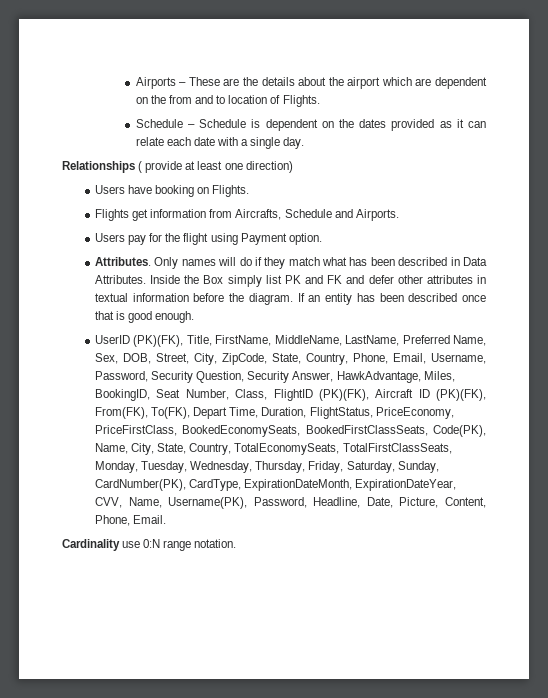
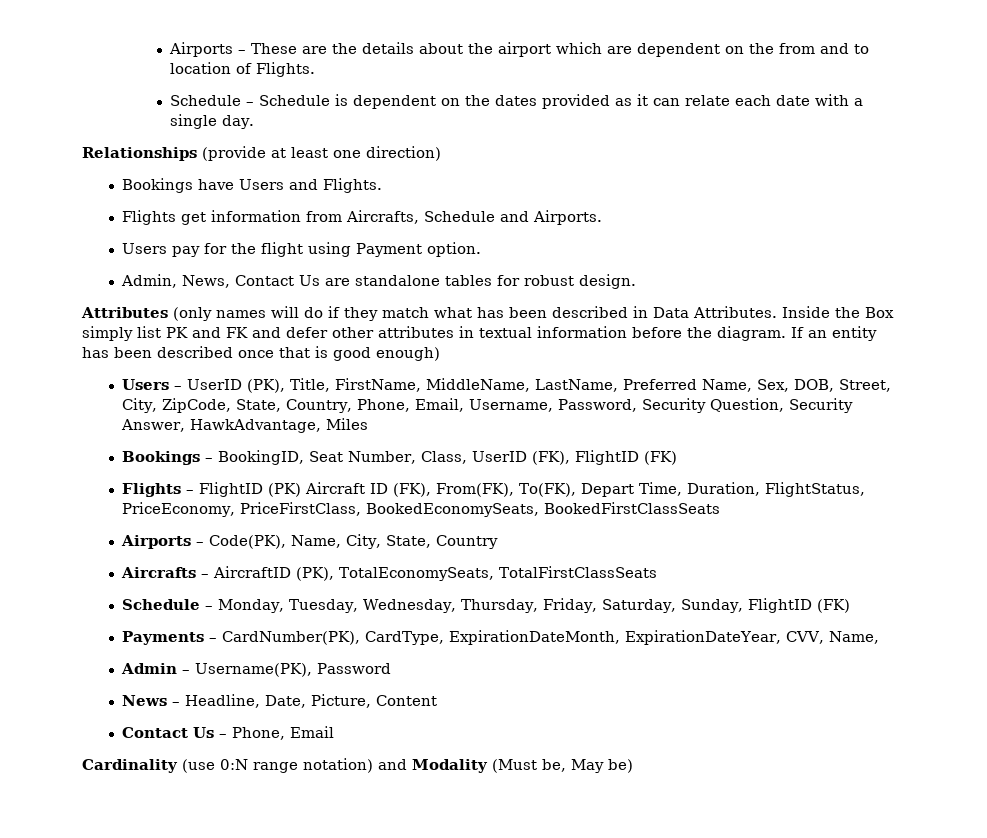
[138,161,183,173] ( provide -> [202,146,266,161] (provide
[95,185,210,197] Users have booking on -> [122,178,319,193] Bookings have Users and
[95,257,179,269] Attributes. Only -> [121,274,637,289] [81,307,212,321] Admin, News, Contact Us are standalone tables for robust design. // Attributes (only
[155,311,195,323] [95,335,184,347] enough. // UserID (PK)(FK), -> [376,347,440,361] [122,379,286,393] enough) // Users – UserID (PK),
[423,371,455,382] Miles, -> [326,418,369,430] [122,451,214,465] Miles // Bookings –
[273,389,369,401] FlightID (PK)(FK), -> [472,450,678,465] [122,482,302,497] UserID (FK), FlightID (FK) // Flights – FlightID (PK)
[436,389,487,401] (PK)(FK), -> [393,483,432,497] (FK),
[305,425,428,436] BookedFirstClassSeats, -> [544,502,721,514] [121,535,205,549] BookedFirstClassSeats // Airports –
[189,443,452,455] Country, TotalEconomySeats, TotalFirstClassSeats, -> [436,535,499,549] [121,566,658,581] [122,599,214,610] Country // Aircrafts – AircraftID (PK), TotalEconomySeats, TotalFirstClassSeats // Schedule –
(439, 467) none -> [748,598,851,613] [122,631,218,645] FlightID (FK) // Payments –
[168,497,487,509] [95,515,167,526] Username(PK), Password, Headline, Date, Picture, Content, Phone, Email. -> [121,663,392,677] [122,694,438,708] [122,726,335,740] // Admin – Username(PK), Password // News – Headline, Date, Picture, Content // Contact Us – Phone, Email
[122,541,141,548] use -> [182,759,215,773] (use
[194,539,237,548] notation. -> [303,758,633,773] notation) and Modality (Must be, May be)

